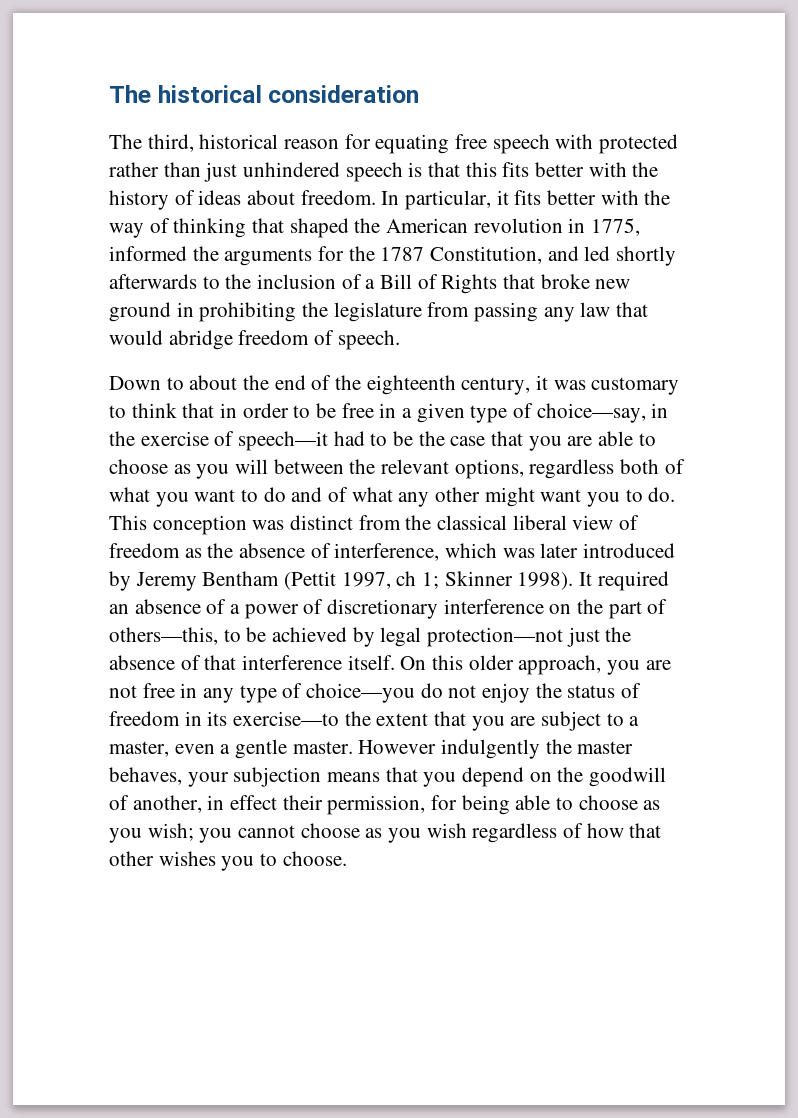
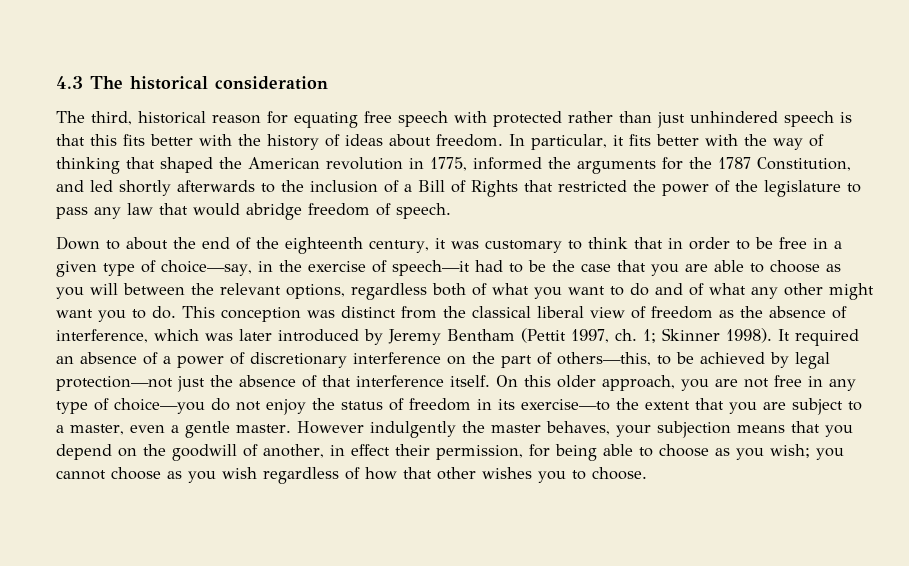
(109, 94) none -> [56,76,83,89] 4.3
[540,274,631,289] [109,302,539,322] broke new ground in prohibiting the legislature from passing -> [558,180,861,197] [56,207,88,219] restricted the power of the legislature to pass
[396,571,417,586] ch -> [615,329,637,341] ch.

